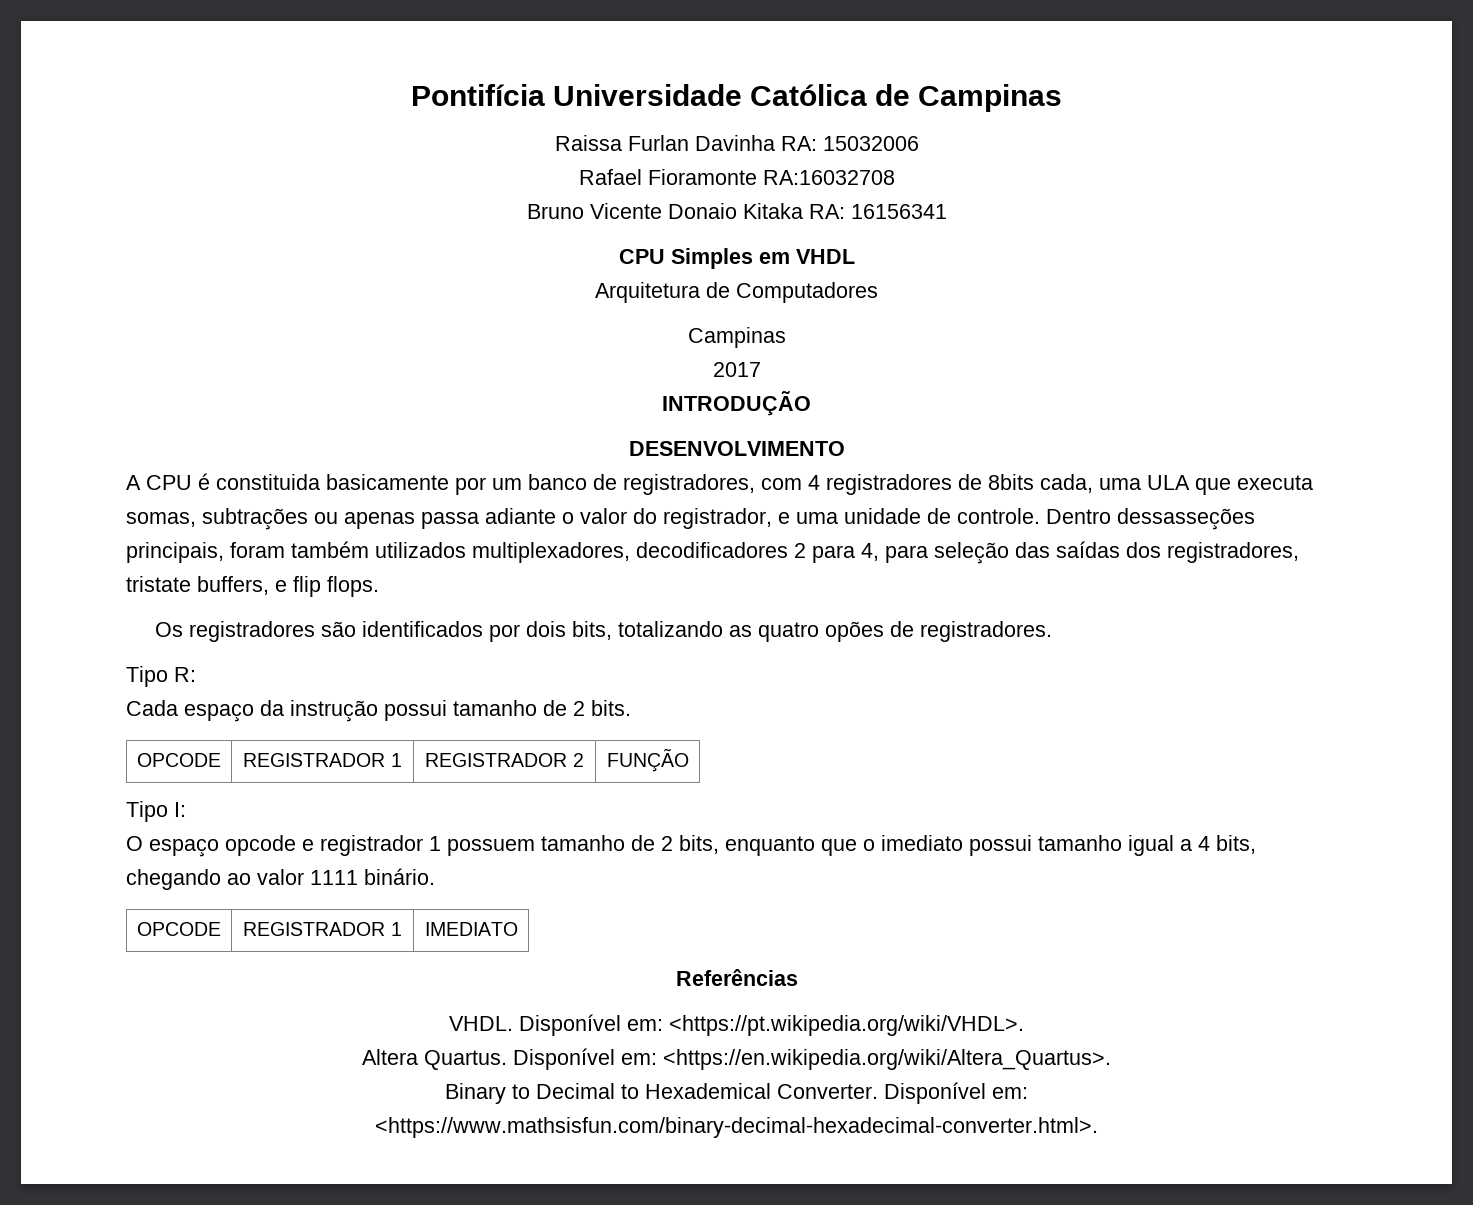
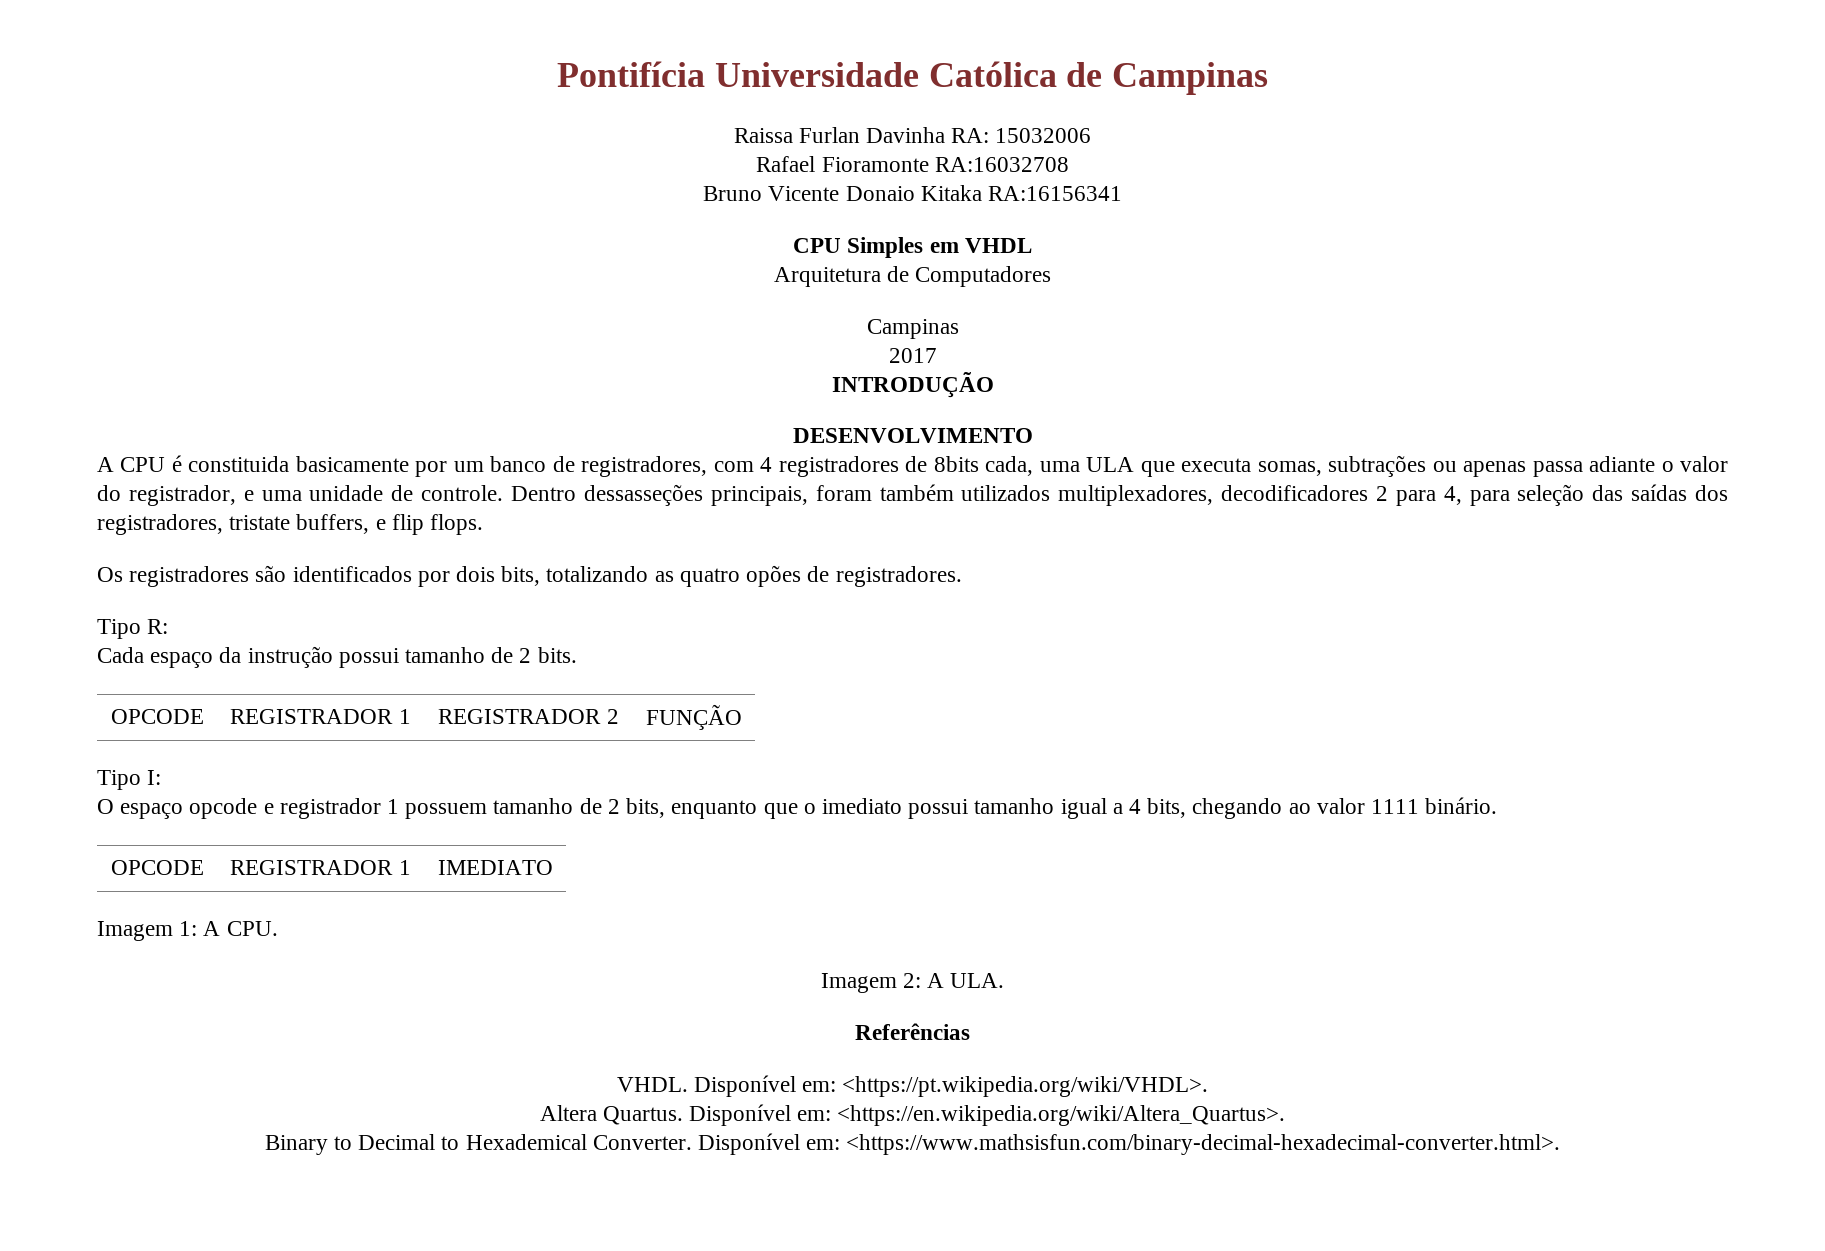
[808,204,947,219] RA: 16156341 -> [987,186,1122,201] RA:16156341
(518, 929) none -> [97,921,278,941] [820,973,1005,993] // Imagem 1: A CPU. // Imagem 2: A ULA.

